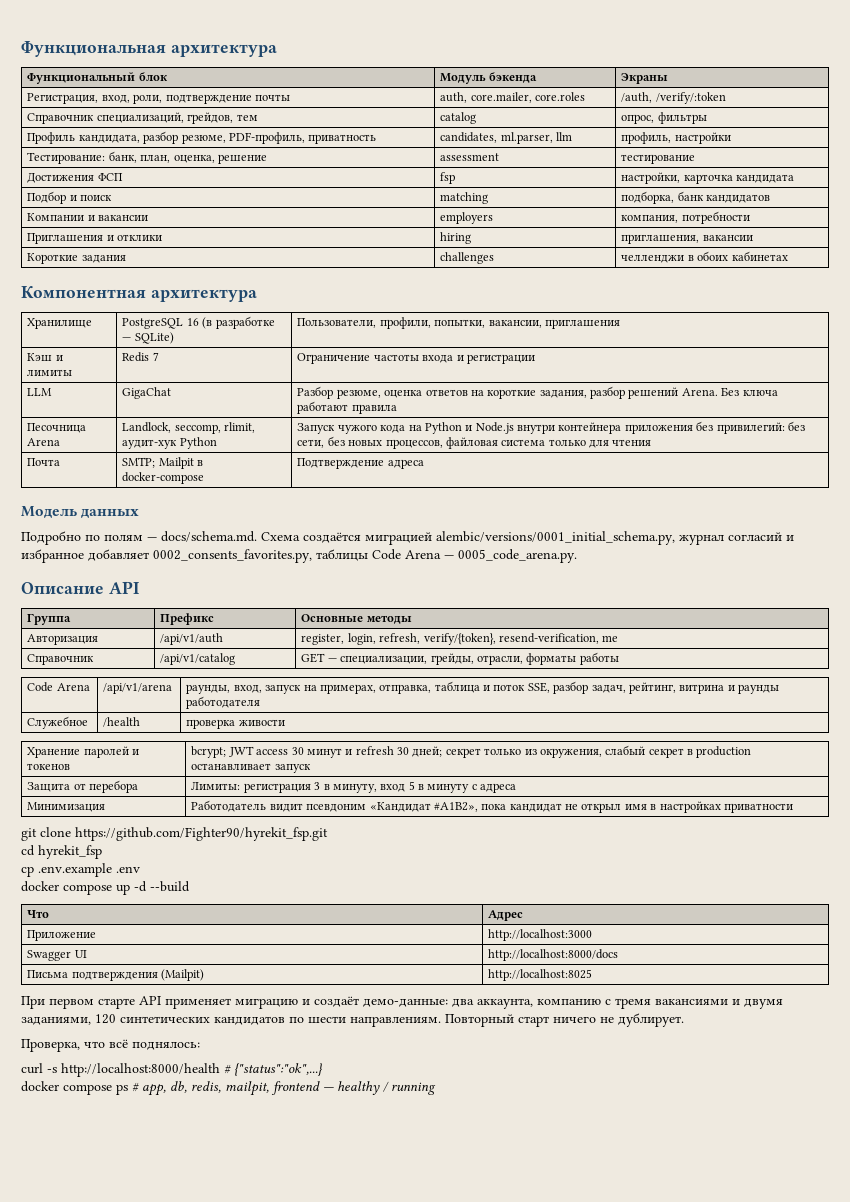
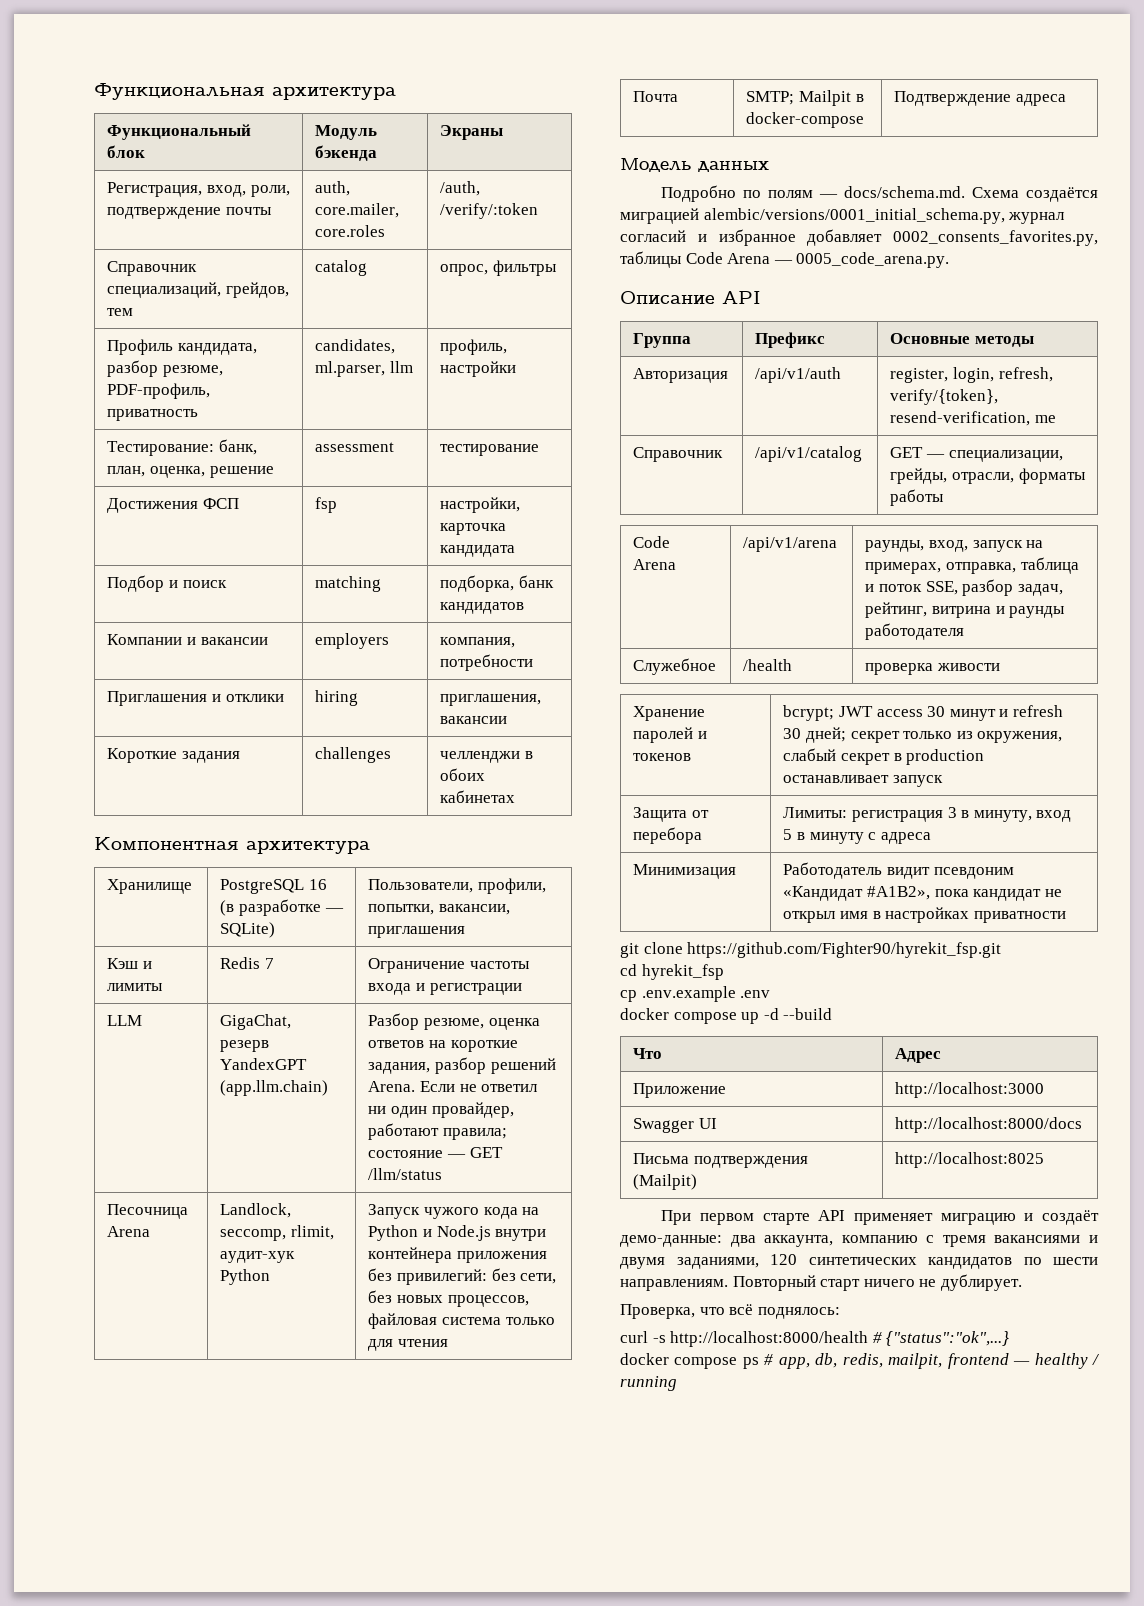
[122,387,172,399] GigaChat -> [220,1014,292,1030] [220,1040,270,1052] [220,1058,308,1070] [220,1080,329,1096] GigaChat, резерв YandexGPT (app.llm.chain)
[721,387,778,396] [297,401,397,414] Без ключа работают правила -> [419,1081,539,1092] [368,1102,514,1118] [368,1123,507,1140] [368,1147,503,1158] [368,1168,443,1180] Если не ответил ни один провайдер, работают правила; состояние — GET /llm/status

